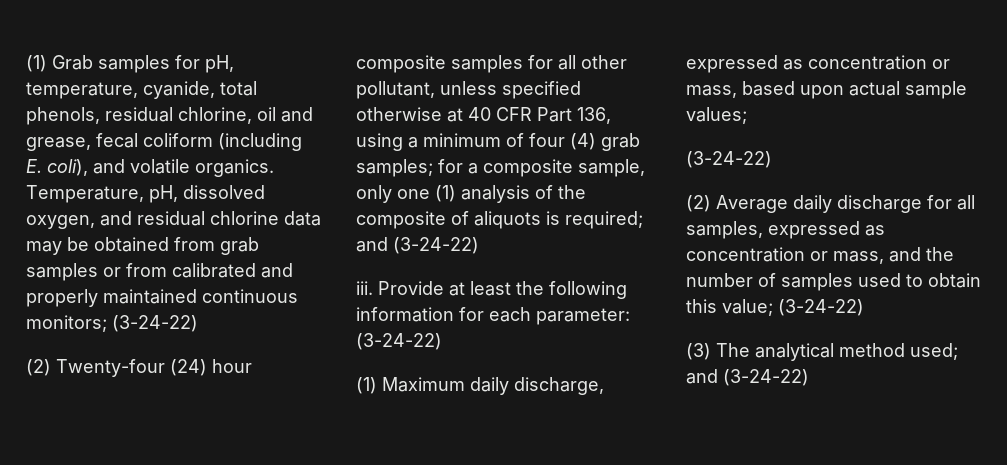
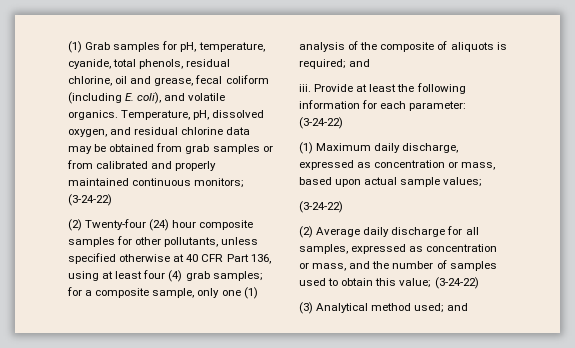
[558,55,627,70] [356,81,435,99] all other pollutant, -> [135,237,219,247] other pollutants,
[408,133,524,148] a minimum of -> [102,271,143,279] at least
[393,237,479,254] (3-24-22) -> (371, 63) none
[716,343,834,361] The analytical -> [316,303,369,313] Analytical
[723,369,809,386] (3-24-22) -> (469, 307) none

